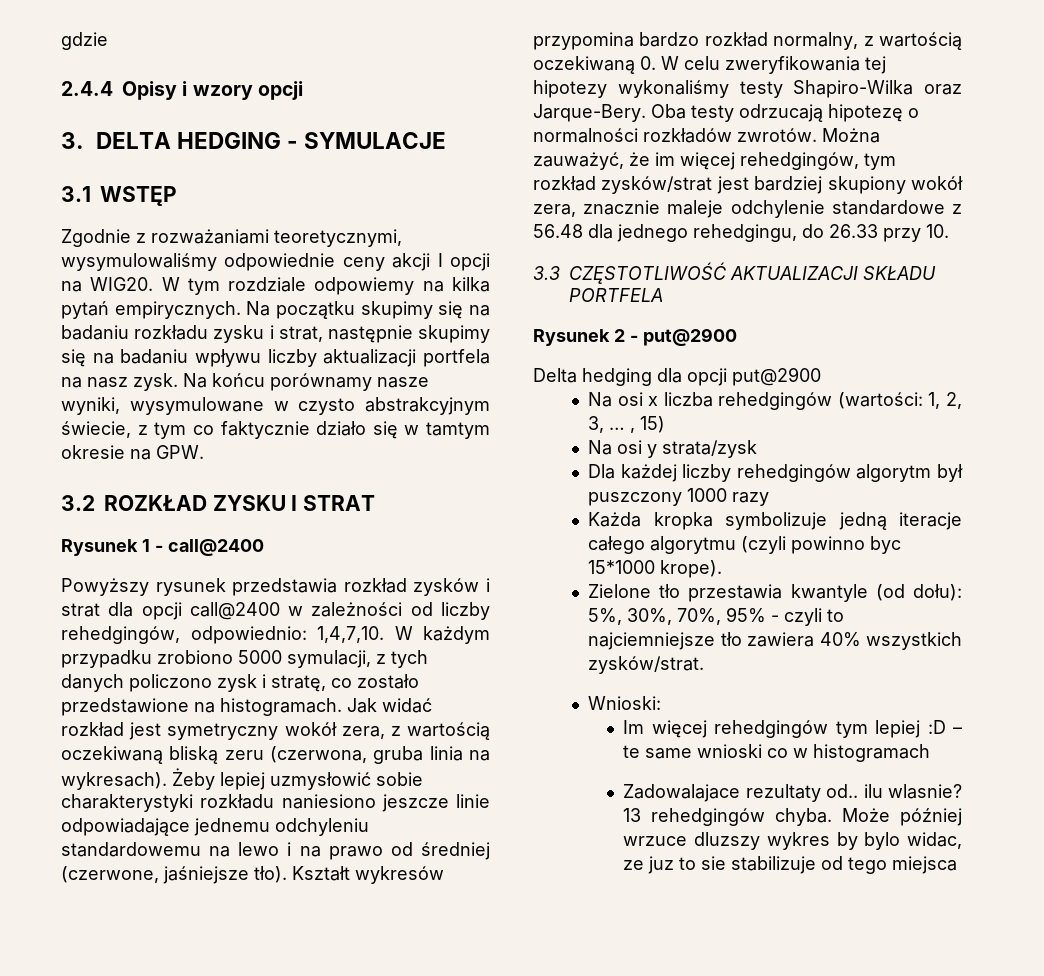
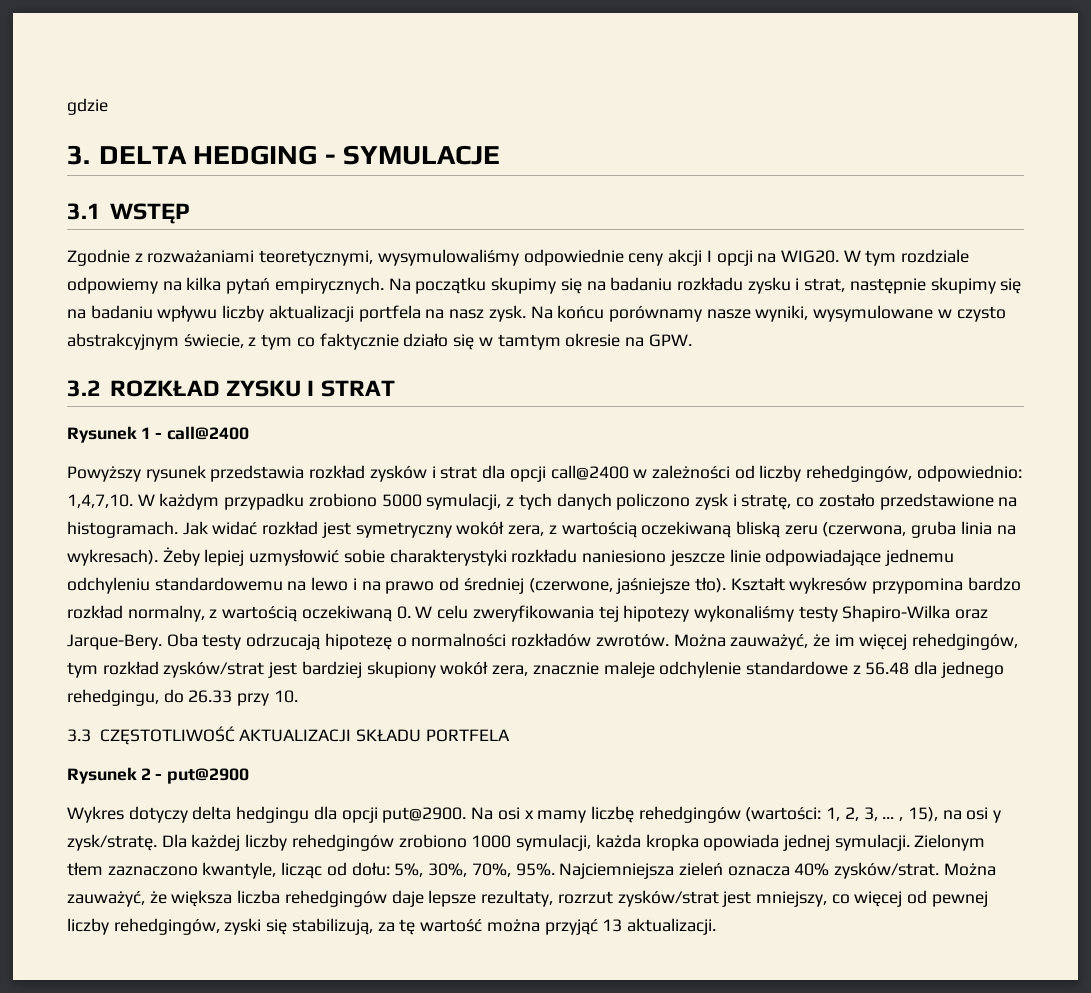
[61,81,303,100] // 2.4.4 Opisy i wzory opcji -> (108, 106) none
[533,367,821,386] Delta hedging dla opcji put@2900 // -> [67,806,467,823] Wykres dotyczy delta hedgingu dla opcji put@2900.
[663,392,713,407] liczba -> [537,806,634,823] mamy liczbę
[640,416,666,433] [588,440,613,455] 15) // Na -> [907,807,962,822] 15), na
[662,440,758,458] strata/zysk // -> [67,834,157,851] zysk/stratę.
[856,464,963,482] [588,488,770,506] [588,512,962,530] [588,536,902,554] [588,560,723,578] [588,584,962,602] [588,607,845,626] [588,632,962,650] [588,656,705,674] [588,696,662,710] [623,720,962,738] [623,744,931,762] [623,784,962,802] [623,808,962,826] [623,832,962,850] [623,856,958,874] algorytm był puszczony 1000 razy // Każda kropka symbolizuje jedną iteracje całego algorytmu (czyli powinno byc 15*1000 krope). // Zielone tło przestawia kwantyle (od dołu): 5%, 30%, 70%, 95% - czyli to najciemniejsze tło zawiera 40% wszystkich zysków/strat. // Wnioski: // Im więcej rehedgingów tym lepiej :D – te same wnioski co w histogramach // Zadowalajace rezultaty od.. ilu wlasnie? 13 rehedgingów chyba. Może później wrzuce dluzszy wykres by bylo widac, ze juz to sie stabilizuje od tego miejsca -> [398,834,986,851] [67,862,996,879] [67,890,988,907] [67,918,716,935] zrobiono 1000 symulacji, każda kropka opowiada jednej symulacji. Zielonym tłem zaznaczono kwantyle, licząc od dołu: 5%, 30%, 70%, 95%. Najciemniejsza zieleń oznacza 40% zysków/strat. Można zauważyć, że większa liczba rehedgingów daje lepsze rezultaty, rozrzut zysków/strat jest mniejszy, co więcej od pewnej liczby rehedgingów, zyski się stabilizują, za tę wartość można przyjąć 13 aktualizacji.

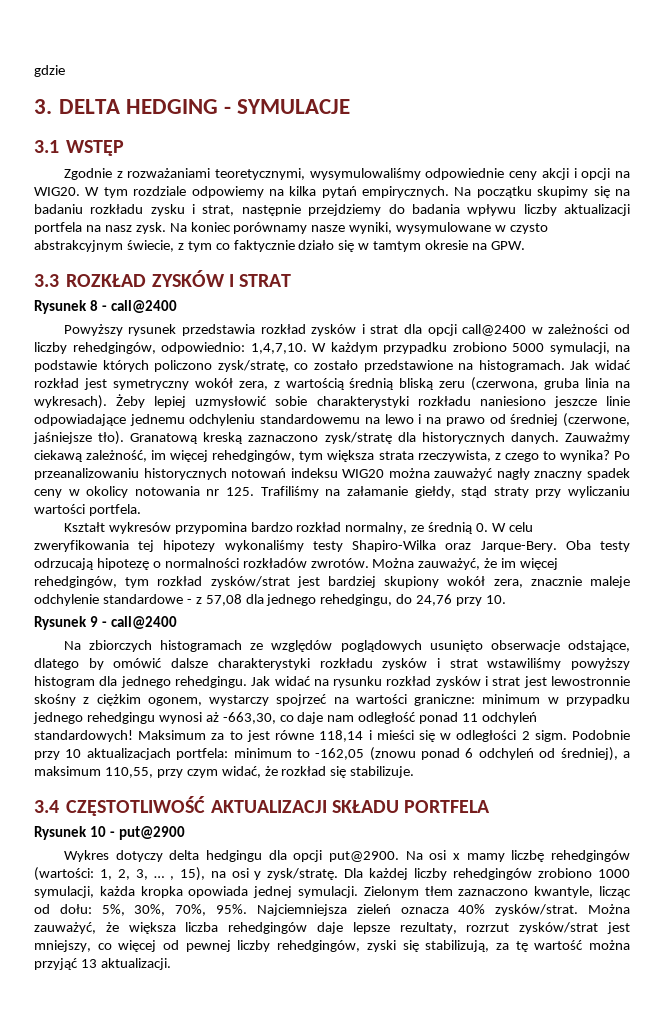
[706,250,712,262] I -> [573,168,577,178] i
[930,277,1022,294] [67,305,153,319] skupimy się na badaniu -> [308,204,460,216] przejdziemy do badania
[557,305,605,319] końcu -> [190,222,231,232] koniec
[67,380,302,397] 3.2 ROZKŁAD ZYSKU -> [34,270,225,287] 3.3 ROZKŁAD ZYSKÓW
[140,427,151,439] 1 -> [89,300,98,311] 8
[506,493,792,510] z tych danych policzono zysk i stratę, -> [615,345,630,352] [34,360,289,372] na podstawie których policzono zysk/stratę,
[641,521,732,538] oczekiwaną -> [349,378,395,390] średnią
(726, 585) none -> [130,432,630,444] [34,450,631,462] [34,468,630,480] [34,486,631,498] [34,504,141,516] Granatową kreską zaznaczono zysk/stratę dla historycznych danych. Zauważmy ciekawą zależność, im więcej rehedgingów, tym większa strata rzeczywista, z czego to wynika? Po przeanalizowaniu historycznych notowań indeksu WIG20 można zauważyć nagły znaczny spadek ceny w okolicy notowania nr 125. Trafiliśmy na załamanie giełdy, stąd straty przy wyliczaniu wartości portfela. //
[209,605,392,622] z wartością oczekiwaną -> [411,522,474,534] ze średnią
[852,662,910,675] z 56.48 -> [186,594,242,606] - z 57,08
[188,690,233,703] 26.33 -> [416,594,453,606] 24,76
[67,729,91,742] 3.3 -> [34,616,177,630] [63,640,630,652] [34,658,630,670] [34,676,631,688] [34,694,630,706] [33,712,538,724] [34,730,631,742] [34,747,630,761] [34,766,415,778] [34,800,59,813] Rysunek 9 - call@2400 // Na zbiorczych histogramach ze względów poglądowych usunięto obserwacje odstające, dlatego by omówić dalsze charakterystyki rozkładu zysków i strat wstawiliśmy powyższy histogram dla jednego rehedgingu. Jak widać na rysunku rozkład zysków i strat jest lewostronnie skośny z ciężkim ogonem, wystarczy spojrzeć na wartości graniczne: minimum w przypadku jednego rehedgingu wynosi aż -663,30, co daje nam odległość ponad 11 odchyleń standardowych! Maksimum za to jest równe 118,14 i mieści się w odległości 2 sigm. Podobnie przy 10 aktualizacjach portfela: minimum to -162,05 (znowu ponad 6 odchyleń od średniej), a maksimum 110,55, przy czym widać, że rozkład się stabilizuje. // 3.4
[140,768,151,780] 2 -> [89,826,106,837] 10

